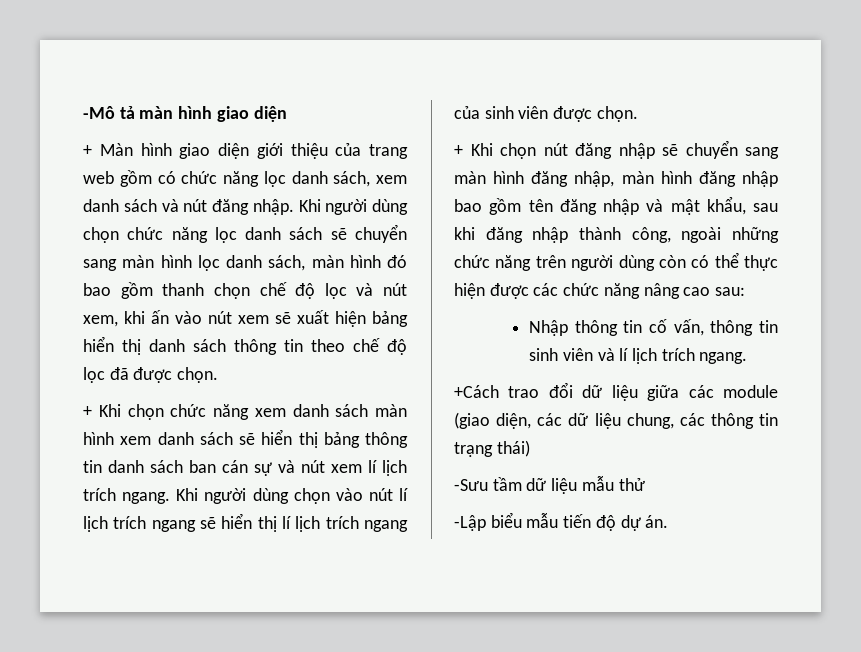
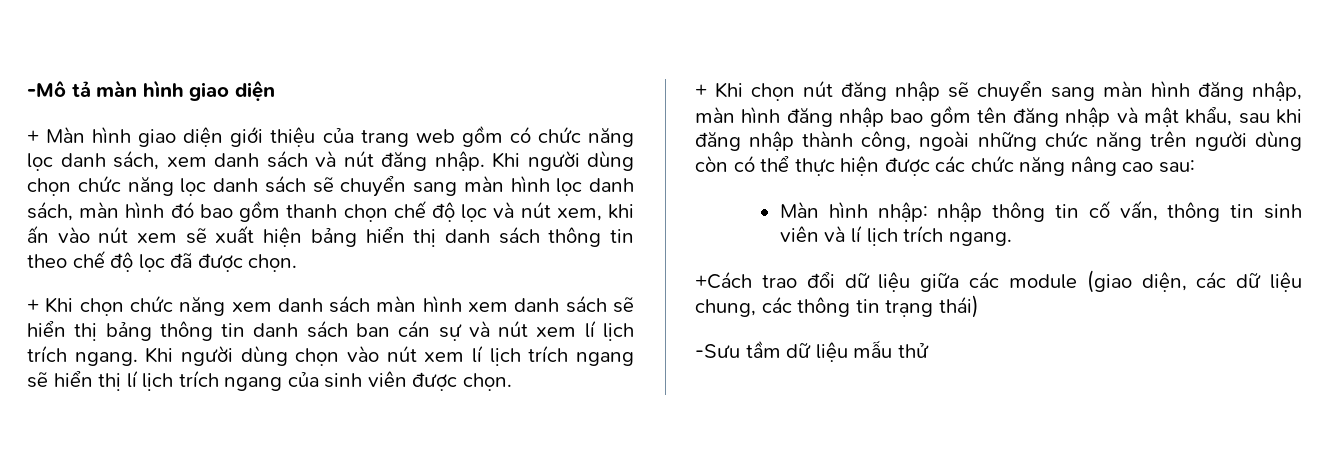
(393, 494) none -> [424,352,465,362] xem
[529,320,569,336] Nhập -> [779,201,983,222] Màn hình nhập: nhập
[454,512,669,531] // -Lập biểu mẫu tiến độ dự án. -> (929, 350) none

